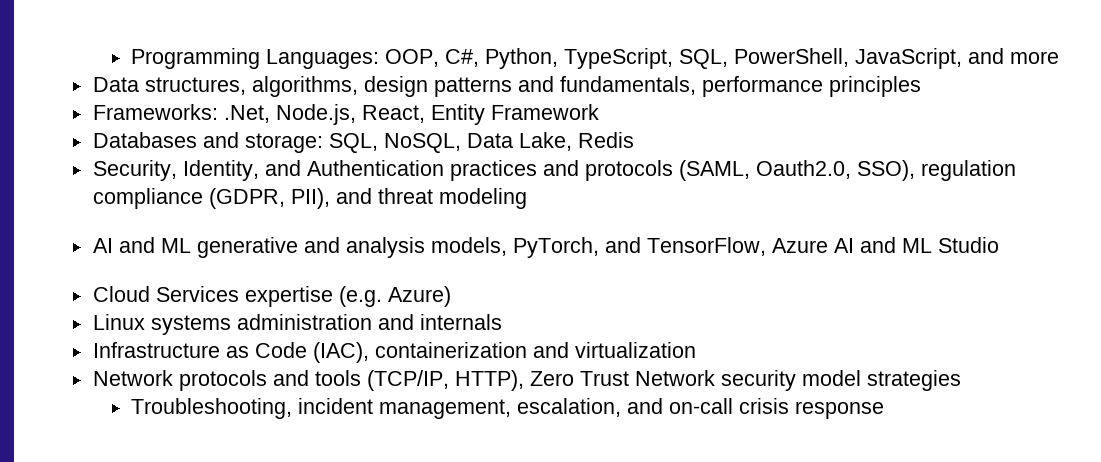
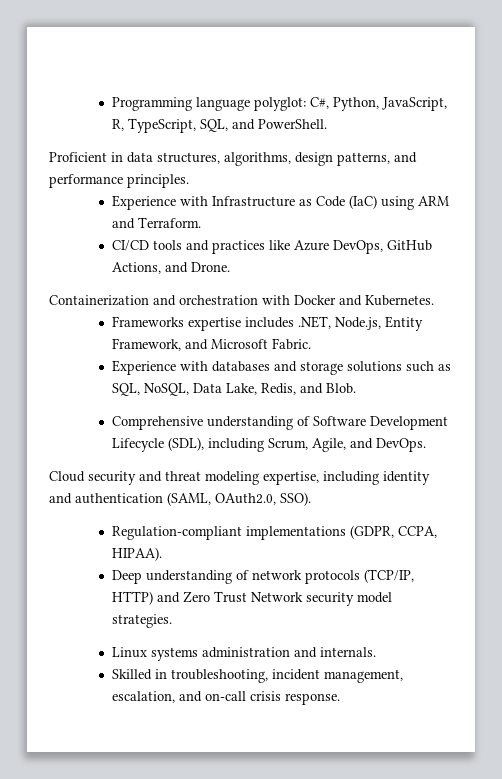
[265,48,1059,69] [92,76,921,97] [92,104,599,125] [92,132,634,153] [92,160,1016,181] [92,188,527,209] [92,237,999,258] [92,286,451,307] [92,314,502,335] [92,342,696,363] [92,370,961,391] [130,398,292,419] Languages: OOP, C#, Python, TypeScript, SQL, PowerShell, JavaScript, and more // Data structures, algorithms, design patterns and fundamentals, performance principles // Frameworks: .Net, Node.js, React, Entity Framework // Databases and storage: SQL, NoSQL, Data Lake, Redis // Security, Identity, and Authentication practices and protocols (SAML, Oauth2.0, SSO), regulation compliance (GDPR, PII), and threat modeling // AI and ML generative and analysis models, PyTorch, and TensorFlow, Azure AI and ML Studio // Cloud Services expertise (e.g. Azure) // Linux systems administration and internals // Infrastructure as Code (IAC), containerization and virtualization // Network protocols and tools (TCP/IP, HTTP), Zero Trust Network security model strategies // Troubleshooting, -> [195,97,447,111] [111,118,327,133] [49,152,417,166] [49,174,189,188] [111,195,449,210] [111,217,201,229] [111,240,432,254] [111,262,230,274] [49,295,434,306] [111,316,423,331] [111,338,311,351] [111,360,451,375] [111,383,356,396] [111,416,448,430] [111,437,426,452] [49,471,430,485] [49,492,311,506] [111,525,437,540] [111,547,162,561] [111,569,414,584] [111,591,392,606] [111,614,172,628] [111,647,376,661] [111,669,268,683] language polyglot: C#, Python, JavaScript, R, TypeScript, SQL, and PowerShell. // Proficient in data structures, algorithms, design patterns, and performance principles. // Experience with Infrastructure as Code (IaC) using ARM and Terraform. // CI/CD tools and practices like Azure DevOps, GitHub Actions, and Drone. // Containerization and orchestration with Docker and Kubernetes. // Frameworks expertise includes .NET, Node.js, Entity Framework, and Microsoft Fabric. // Experience with databases and storage solutions such as SQL, NoSQL, Data Lake, Redis, and Blob. // Comprehensive understanding of Software Development Lifecycle (SDL), including Scrum, Agile, and DevOps. // Cloud security and threat modeling expertise, including identity and authentication (SAML, OAuth2.0, SSO). // Regulation-compliant implementations (GDPR, CCPA, HIPAA). // Deep understanding of network protocols (TCP/IP, HTTP) and Zero Trust Network security model strategies. // Linux systems administration and internals. // Skilled in troubleshooting,
[794,401,884,419] response -> [284,693,340,705] response.

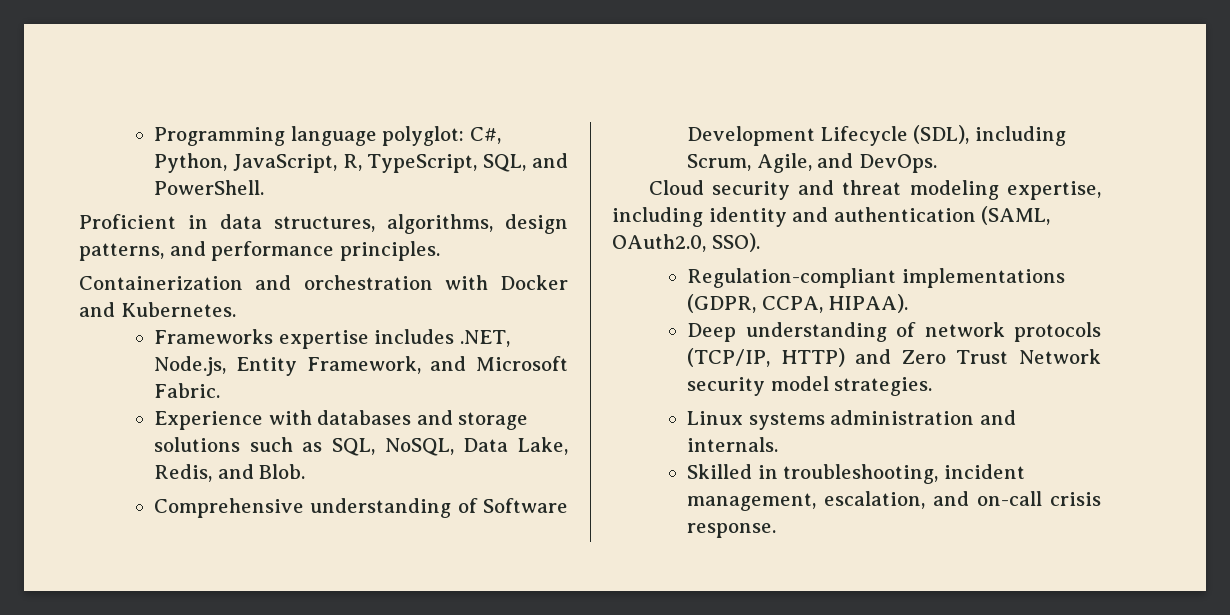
[111,195,449,210] [111,217,201,229] [111,240,432,254] [111,262,230,274] // Experience with Infrastructure as Code (IaC) using ARM and Terraform. // CI/CD tools and practices like Azure DevOps, GitHub Actions, and Drone. -> (440, 251) none

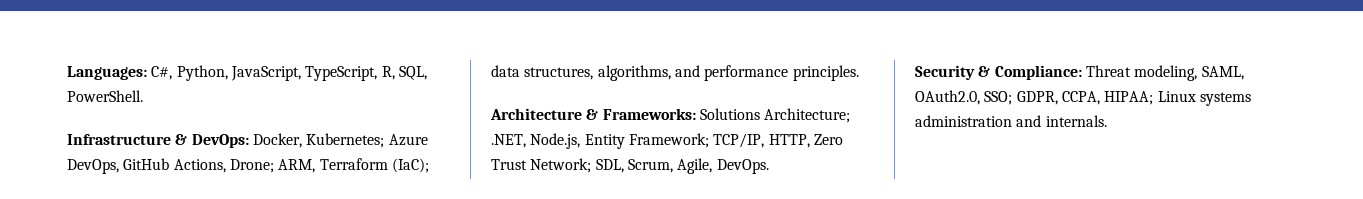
[154,126,501,146] [154,153,568,173] [154,180,265,195] [79,214,208,229] Programming language polyglot: C#, Python, JavaScript, R, TypeScript, SQL, and PowerShell. // Proficient in -> [67,65,427,81] [67,90,143,102] [67,133,428,148] [67,158,429,174] Languages: C#, Python, JavaScript, TypeScript, R, SQL, PowerShell. // Infrastructure & DevOps: Docker, Kubernetes; Azure DevOps, GitHub Actions, Drone; ARM, Terraform (IaC);
[505,214,568,234] [79,243,164,261] design patterns, -> (671, 73) none
[79,275,568,290] [79,302,236,317] [154,329,510,349] [154,356,568,376] [154,383,221,398] [154,410,529,430] [154,437,568,456] [154,464,306,482] [154,498,568,518] [687,125,1066,146] Containerization and orchestration with Docker and Kubernetes. // Frameworks expertise includes .NET, Node.js, Entity Framework, and Microsoft Fabric. // Experience with databases and storage solutions such as SQL, NoSQL, Data Lake, Redis, and Blob. // Comprehensive understanding of Software Development Lifecycle (SDL), including -> [490,108,851,123] [491,133,843,149] [491,158,624,173] Architecture & Frameworks: Solutions Architecture; .NET, Node.js, Entity Framework; TCP/IP, HTTP, Zero Trust Network; SDL,
[817,153,854,168] and -> (713, 166) none
[648,180,1101,200] [612,206,1051,227] [612,233,760,252] [687,268,1065,288] [687,294,909,313] [687,322,1101,342] [687,348,1101,367] [687,376,933,396] Cloud security and threat modeling expertise, including identity and authentication (SAML, OAuth2.0, SSO). // Regulation-compliant implementations (GDPR, CCPA, HIPAA). // Deep understanding of network protocols (TCP/IP, HTTP) and Zero Trust Network security model strategies. // -> [915,65,1244,81] [915,90,1154,105] Security & Compliance: Threat modeling, SAML, OAuth2.0, SSO; GDPR, CCPA, HIPAA;
[687,464,1025,484] [687,491,1101,511] [687,523,777,538] // Skilled in troubleshooting, incident management, escalation, and on-call crisis response. -> (1107, 121) none

